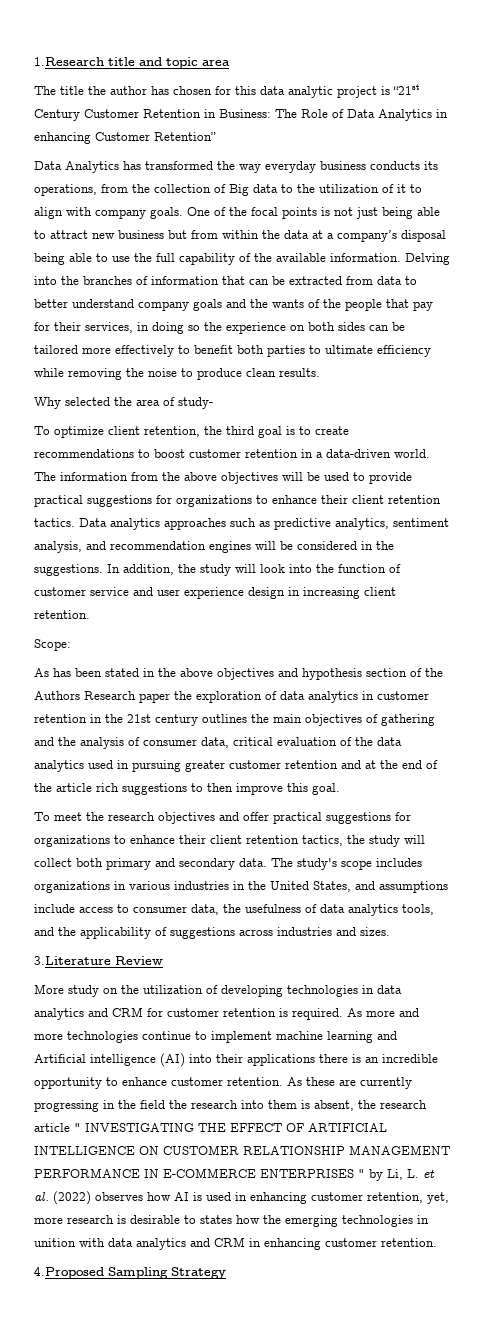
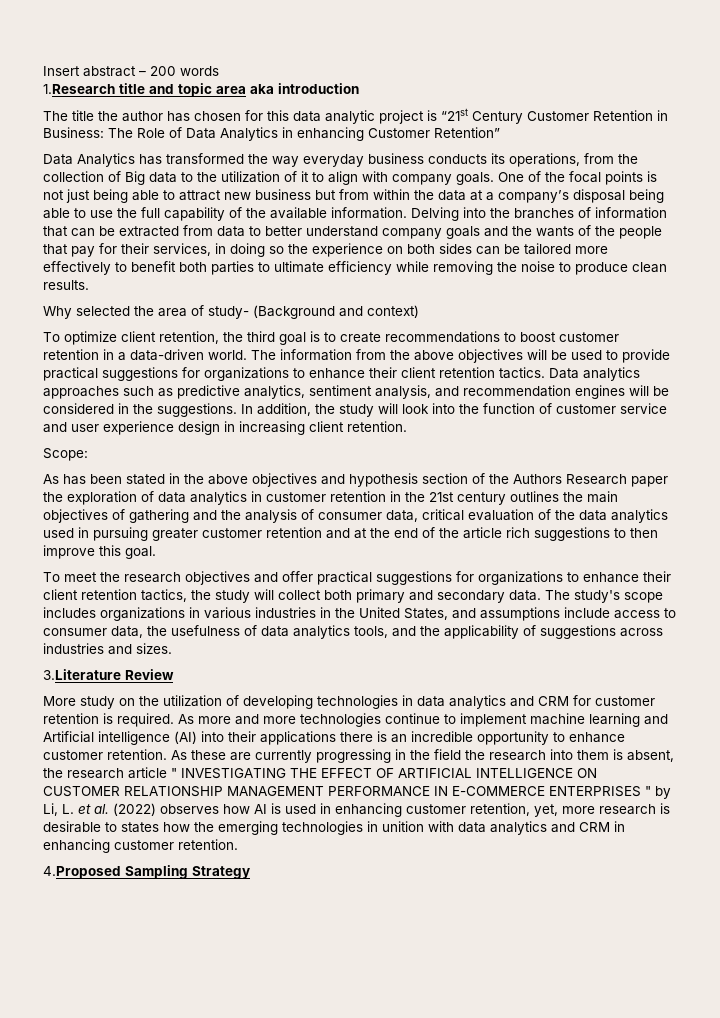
(34, 61) none -> [43,66,219,77] Insert abstract – 200 words //
(230, 63) none -> [250,83,359,94] aka introduction
(213, 403) none -> [253,305,419,319] (Background and context)

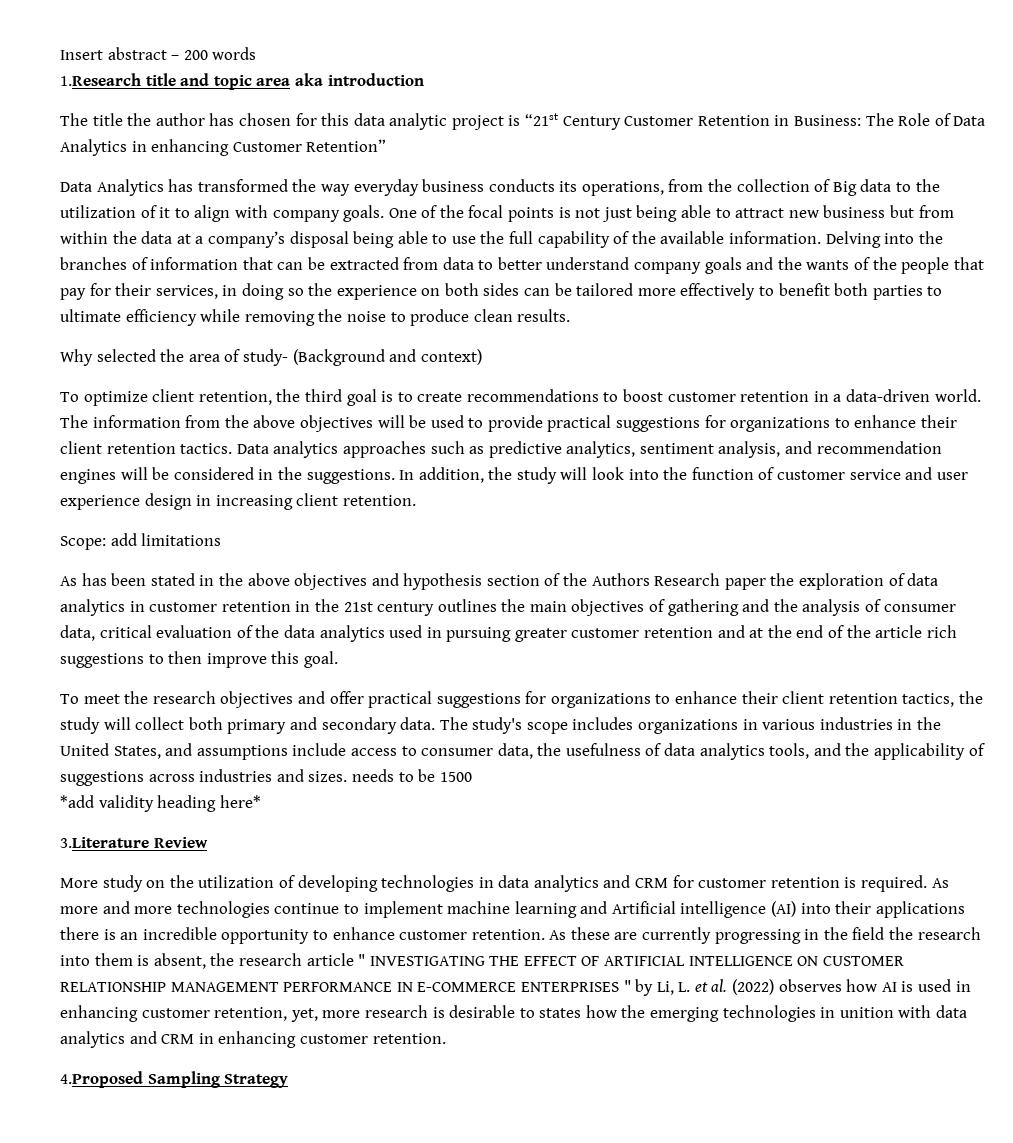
(88, 454) none -> [110,533,222,546] add limitations
(172, 648) none -> [351,769,472,782] [60,795,261,812] needs to be 1500 // *add validity heading here*

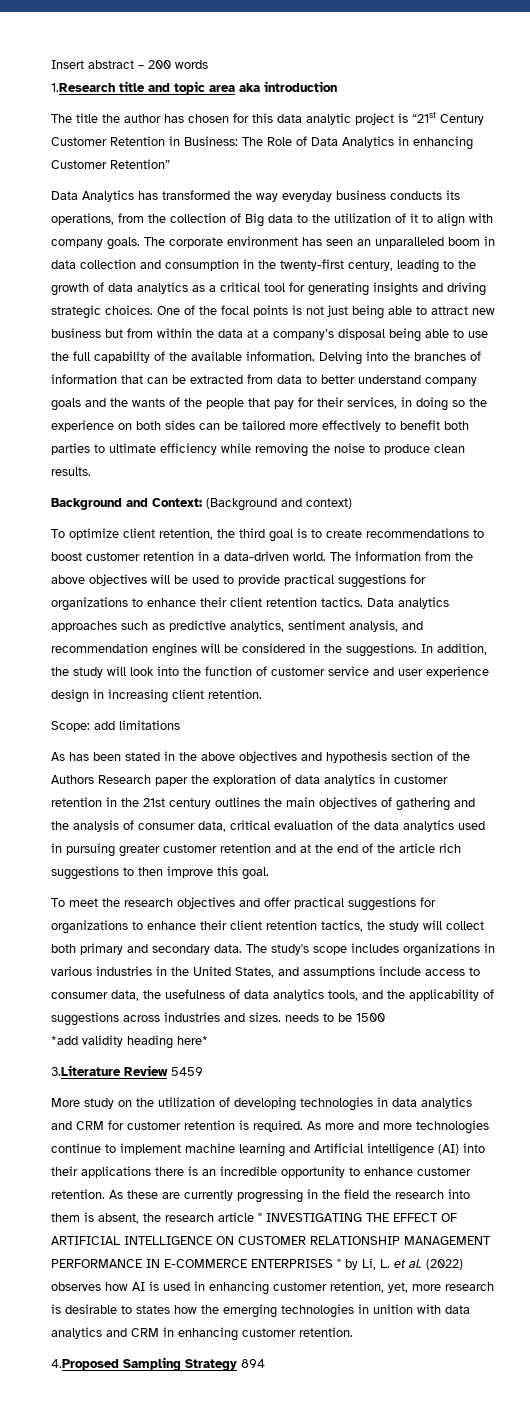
(385, 213) none -> [144,236,495,248] [51,259,476,273] [51,282,486,296] [51,305,153,319] The corporate environment has seen an unparalleled boom in data collection and consumption in the twenty-first century, leading to the growth of data analytics as a critical tool for generating insights and driving strategic choices.
[60,349,288,366] Why selected the area of study- -> [51,498,202,510] Background and Context:
(208, 842) none -> [171,1067,203,1076] 5459
(289, 1081) none -> [241,1359,265,1368] 894

